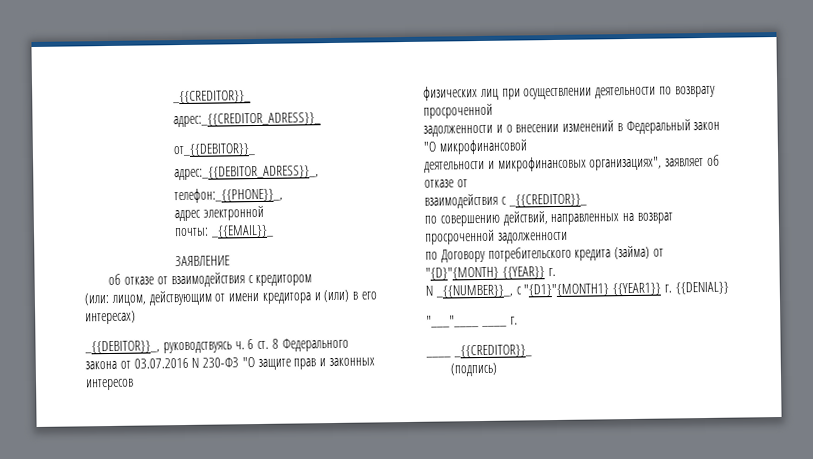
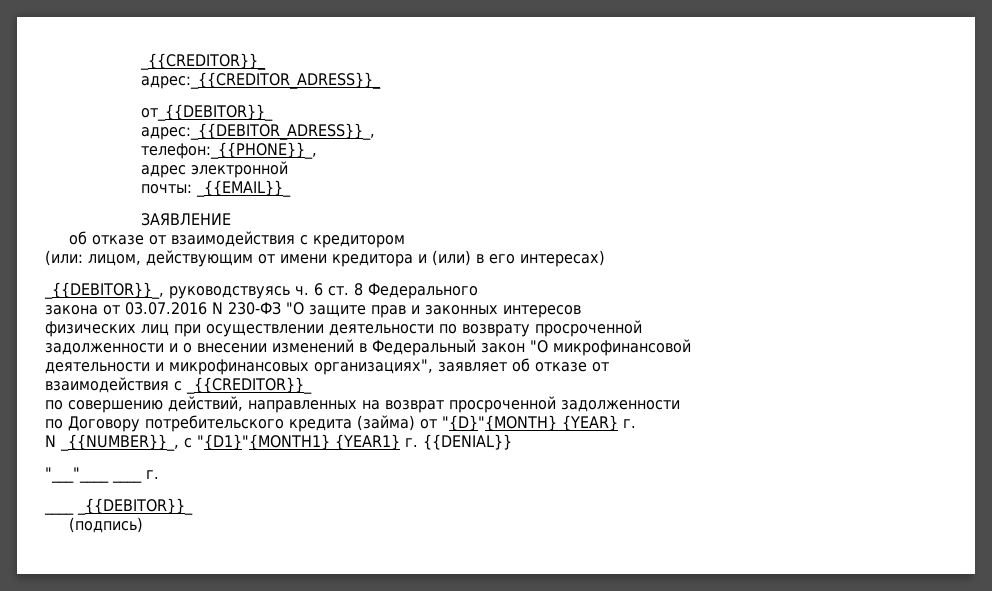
[501,266,545,279] {{YEAR}} -> [562,415,618,431] {YEAR}
[612,282,662,296] {{YEAR1}} -> [335,434,400,450] {YEAR1}
[452,344,532,358] _{{CREDITOR}}_ -> [77,498,193,515] _{{DEBITOR}}_

